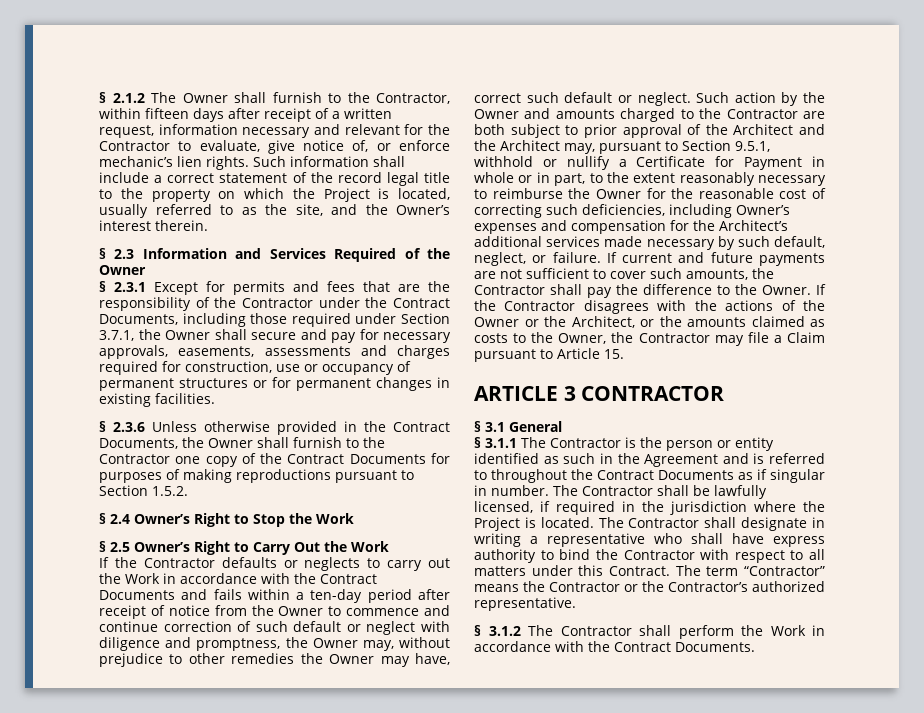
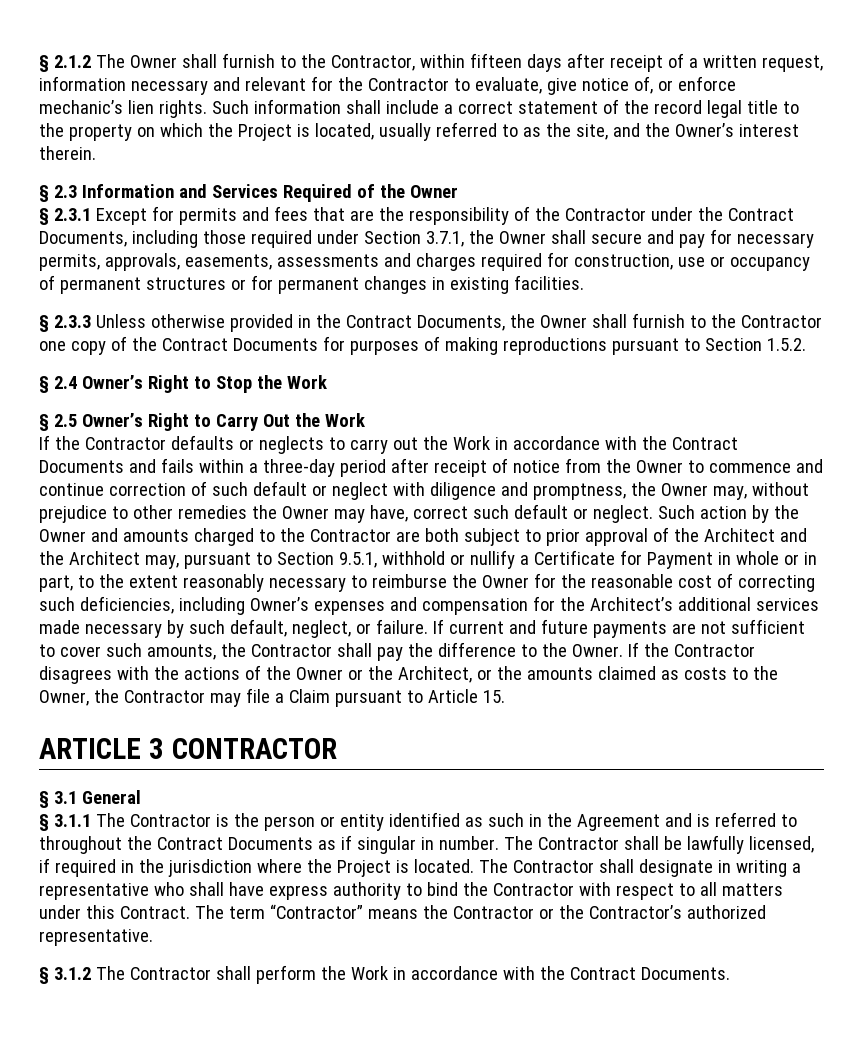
(451, 337) none -> [39,254,100,271] permits,
[113,422,145,432] 2.3.6 -> [53,315,91,328] 2.3.3
[310,589,363,603] ten-day -> [262,459,335,477] three-day

